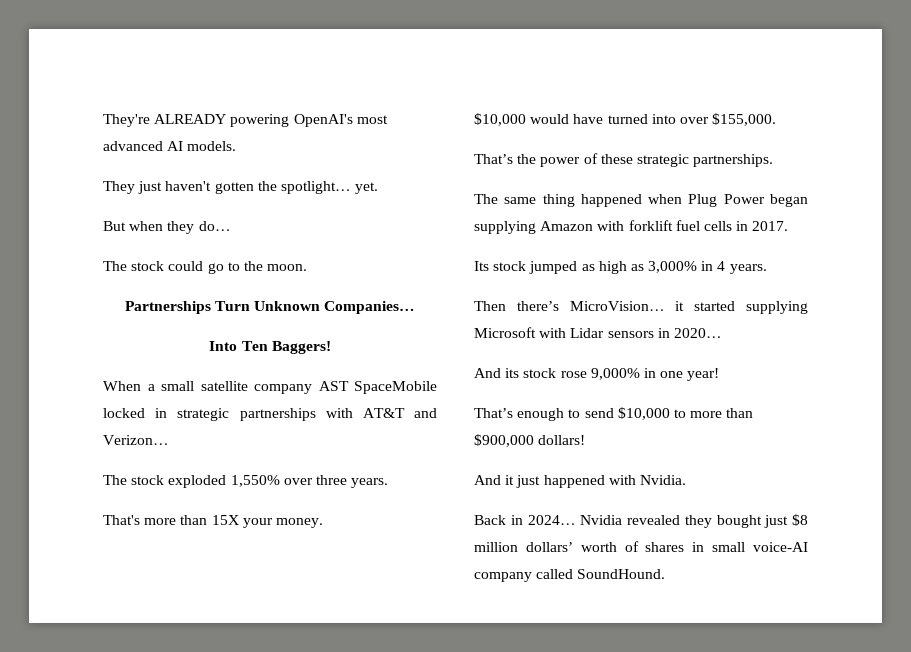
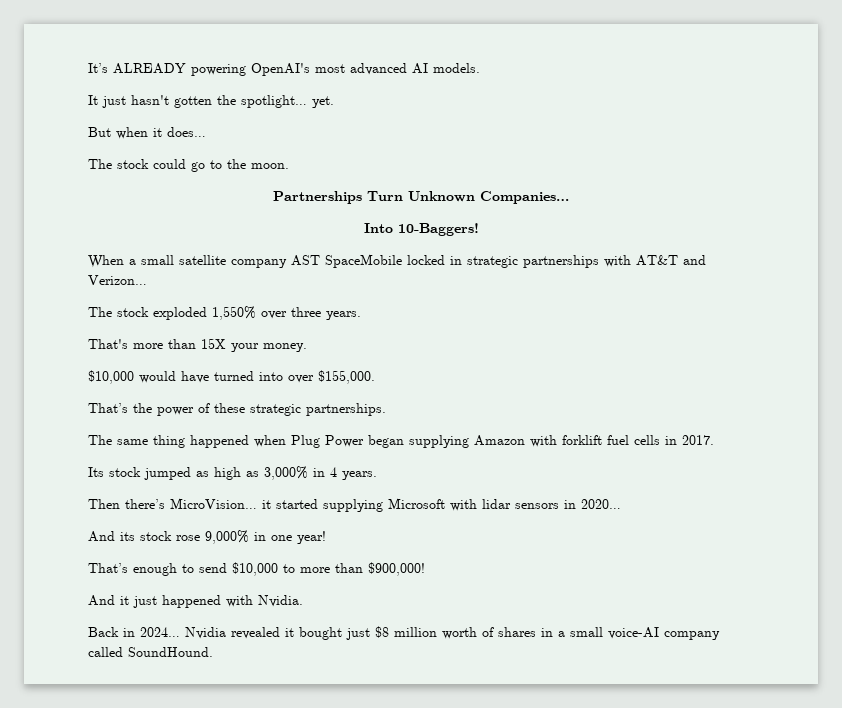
[103,114,150,127] They're -> [88,63,108,73] It’s
[103,181,212,194] They just haven't -> [88,95,169,108] It just hasn't
[167,221,231,234] they do… -> [153,127,206,137] it does…
[241,341,331,354] Ten Baggers! -> [397,223,479,236] 10-Baggers!
[570,328,605,338] Lidar -> [482,499,511,509] lidar
[474,434,586,447] $900,000 dollars! -> [368,562,425,576] $900,000!
[684,515,712,528] they -> [285,628,294,637] it
[525,542,573,552] dollars’ -> (437, 632) none
(705, 547) none -> [558,631,565,637] a

